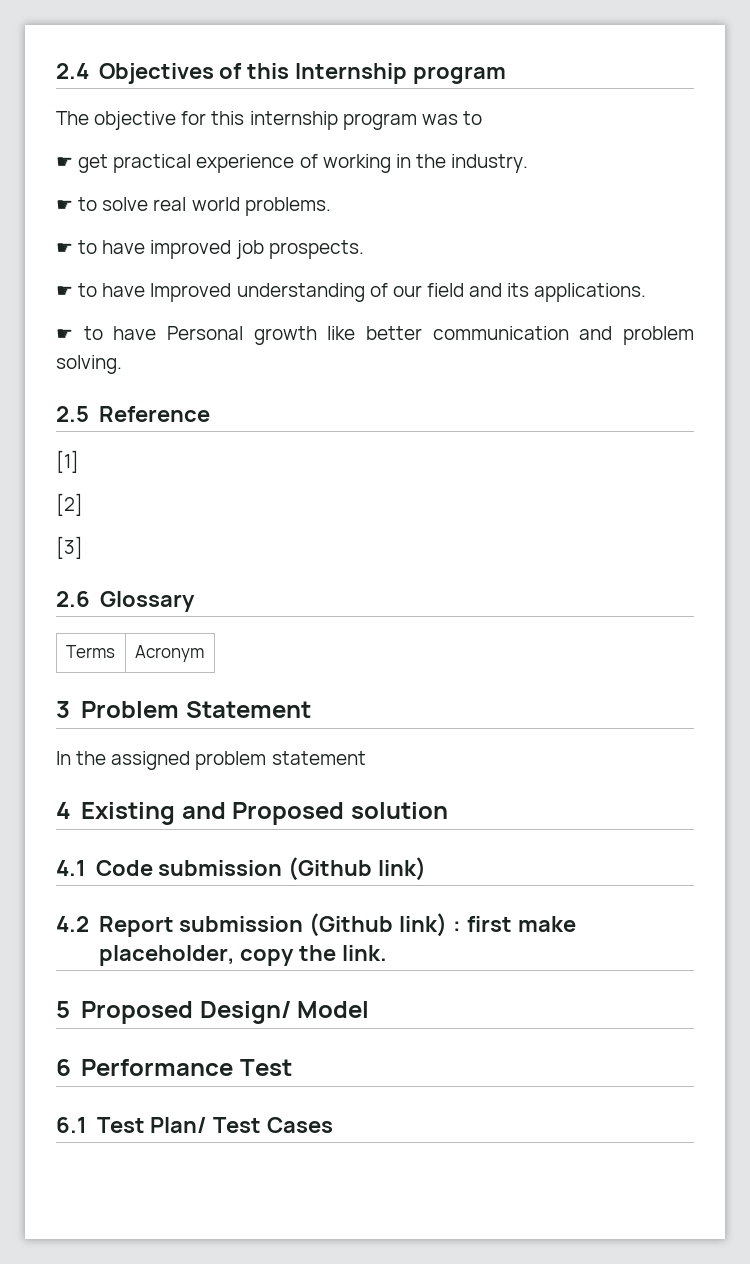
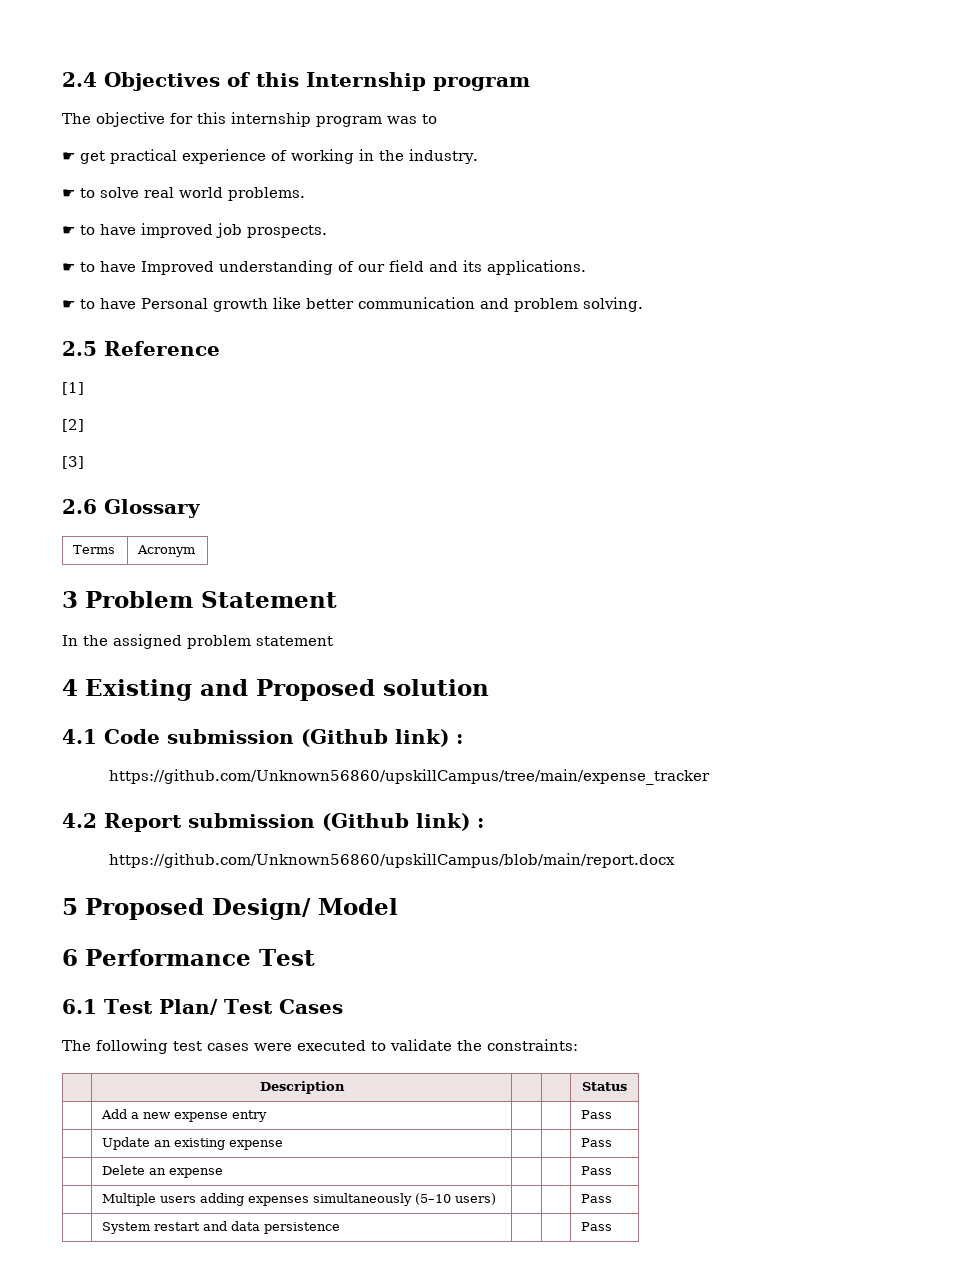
(427, 869) none -> [456,734,464,744] [108,769,710,785] : // https://github.com/Unknown56860/upskillCampus/tree/main/expense_tracker
[467,916,577,932] [98,945,388,966] first make placeholder, copy the link. -> [108,853,675,868] // https://github.com/Unknown56860/upskillCampus/blob/main/report.docx
(334, 1125) none -> [62,1039,578,1054] [259,1081,345,1094] [582,1082,627,1091] [101,1109,268,1122] [581,1110,613,1119] [102,1137,284,1150] [581,1138,613,1147] [102,1165,224,1178] [581,1166,613,1175] [102,1193,497,1206] [581,1194,613,1203] [102,1221,341,1234] [581,1222,613,1231] // The following test cases were executed to validate the constraints: // | Description | | | Status // | Add a new expense entry | | | Pass // | Update an existing expense | | | Pass // | Delete an expense | | | Pass // | Multiple users adding expenses simultaneously (5–10 users) | | | Pass // | System restart and data persistence | | | Pass

